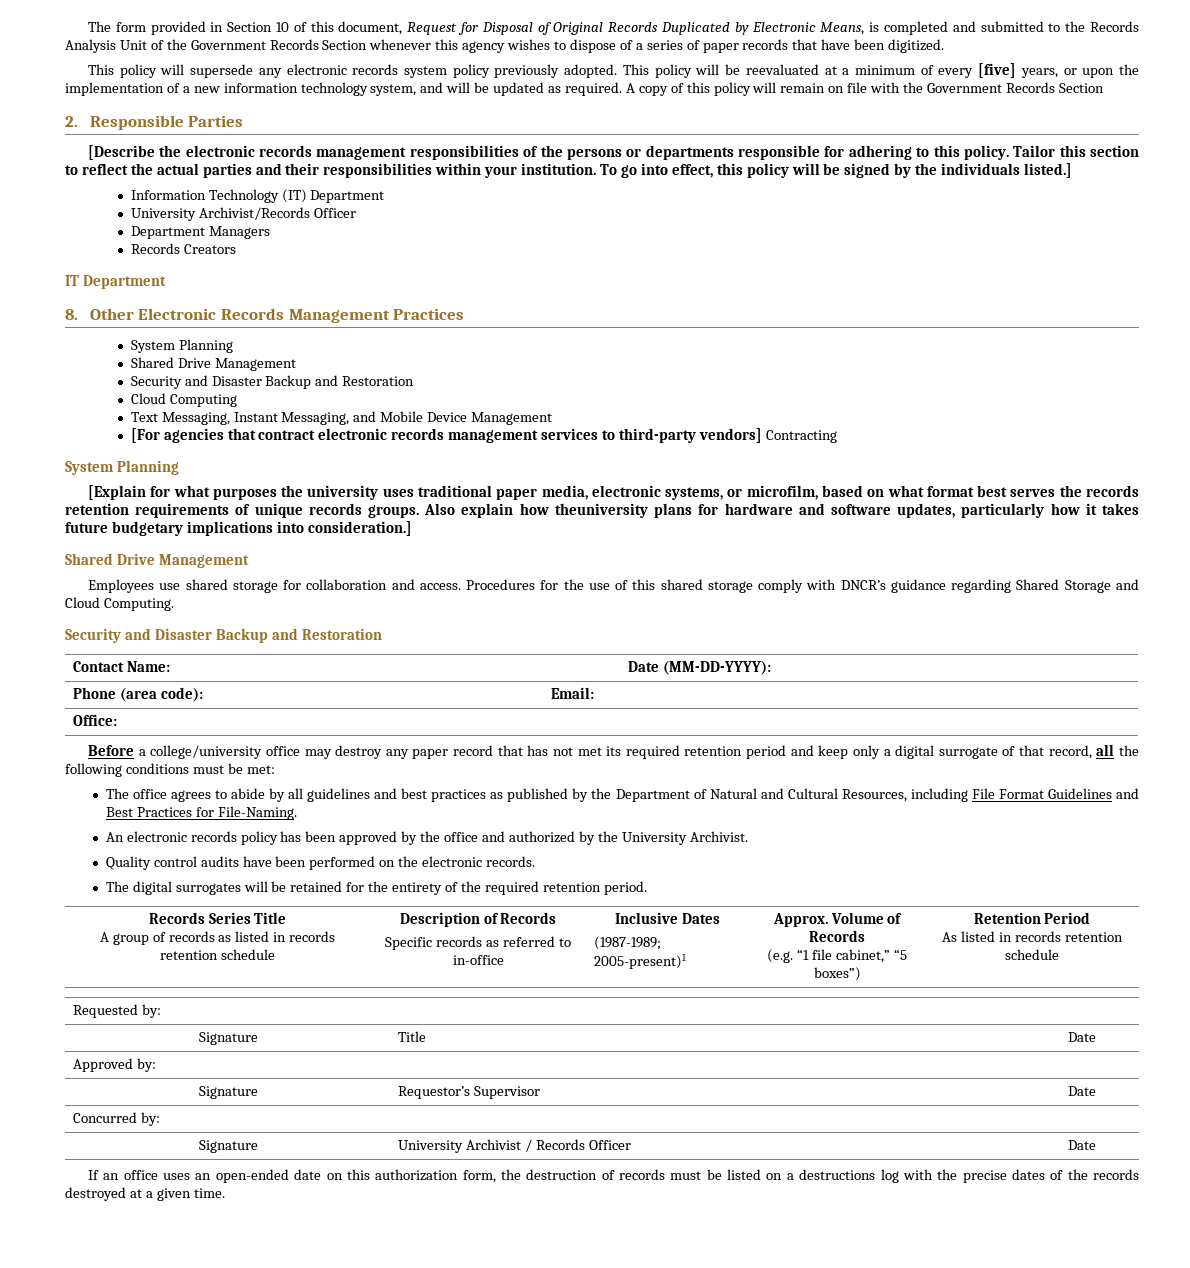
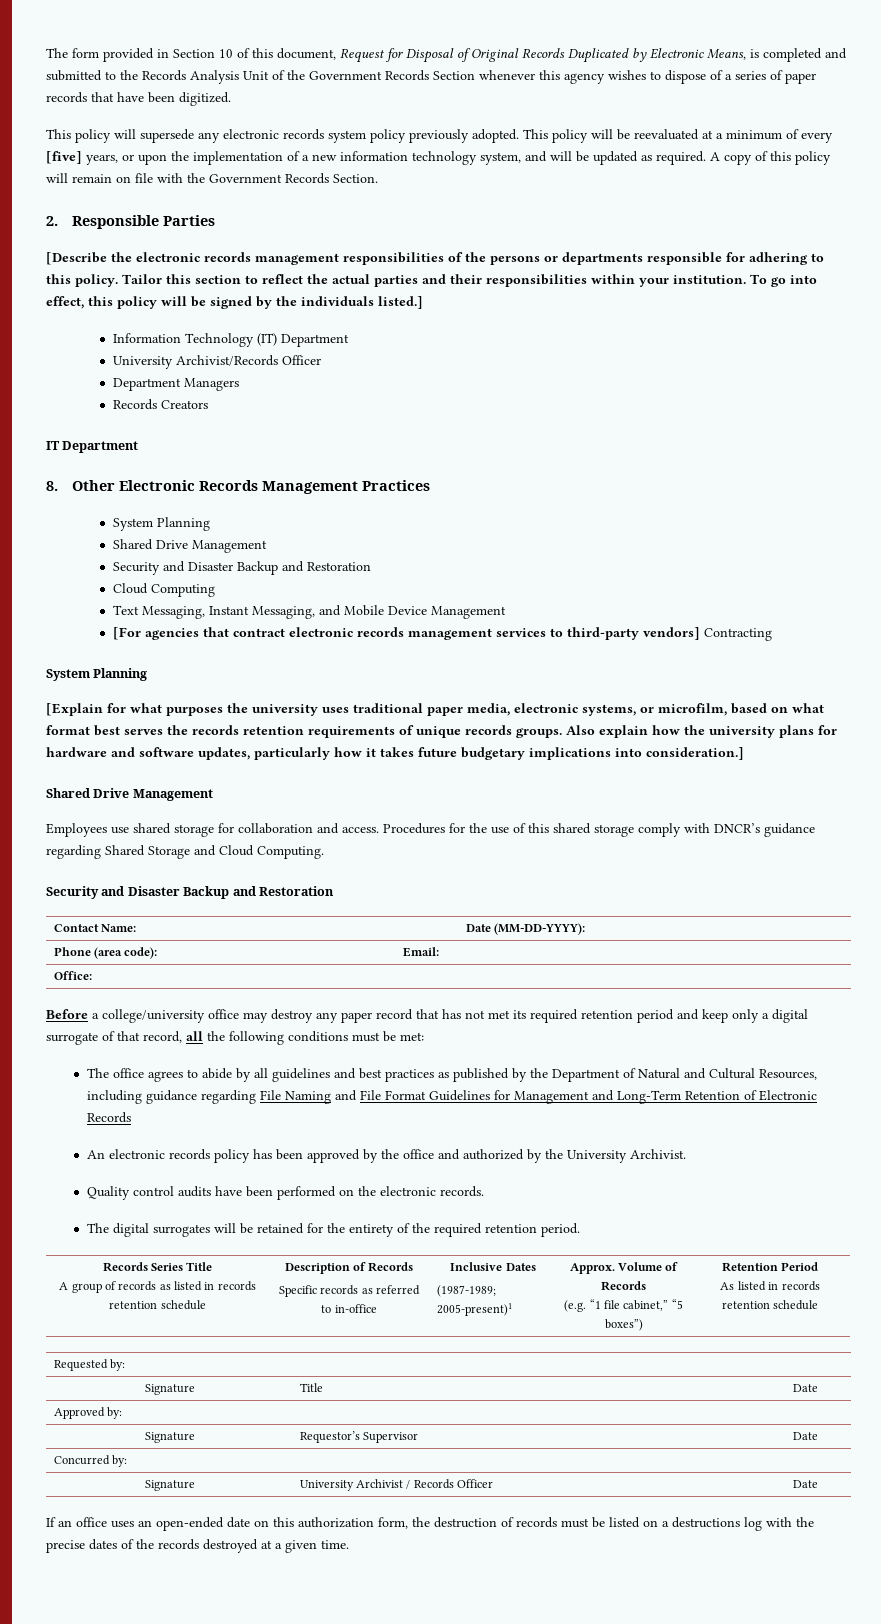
[1058,83,1104,93] Section -> [333,174,378,183] Section.
[554,503,648,518] theuniversity -> [684,725,775,738] the university
[971,788,1139,799] [105,806,297,820] File Format Guidelines and Best Practices for File-Naming. -> [145,1090,817,1104] [86,1112,131,1123] guidance regarding File Naming and File Format Guidelines for Management and Long-Term Retention of Electronic Records

